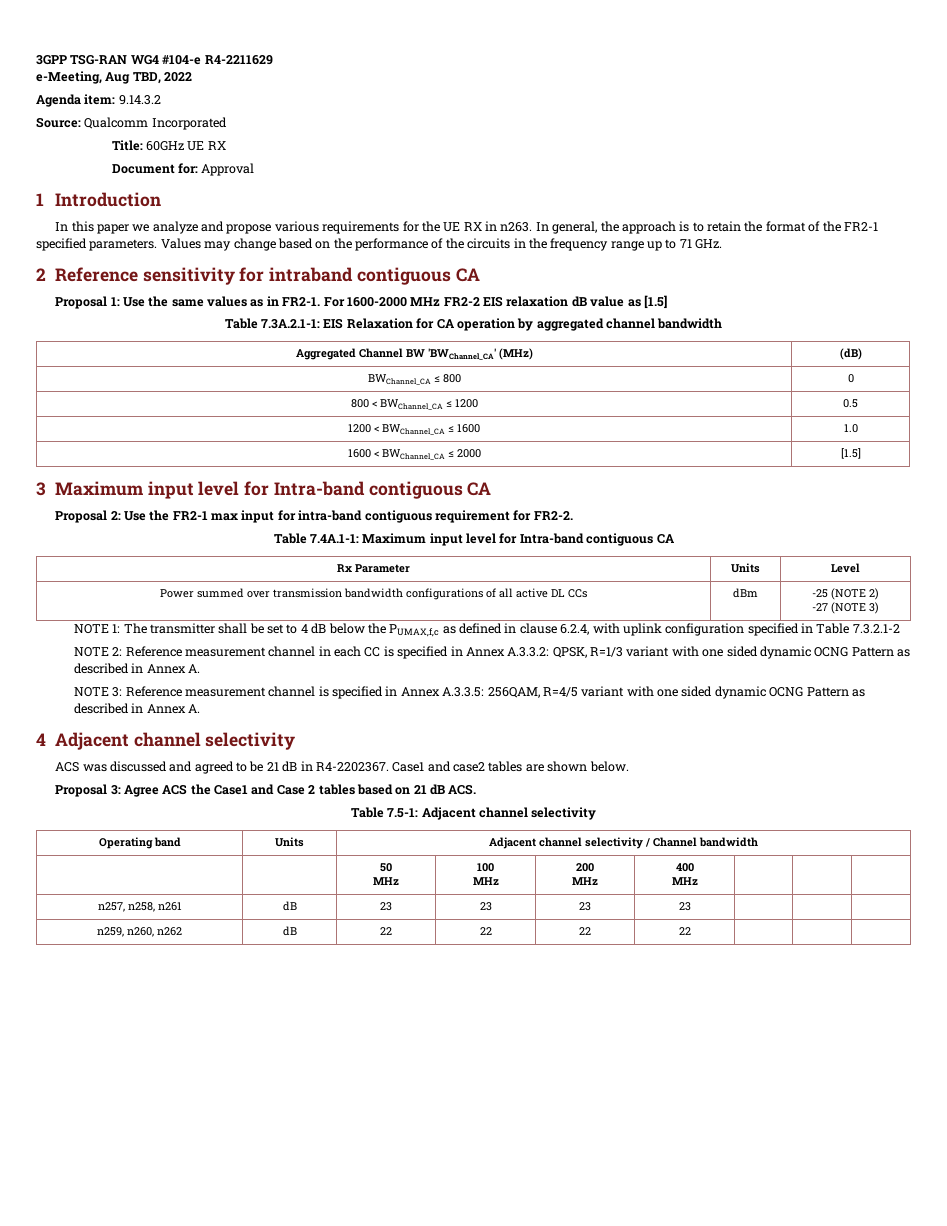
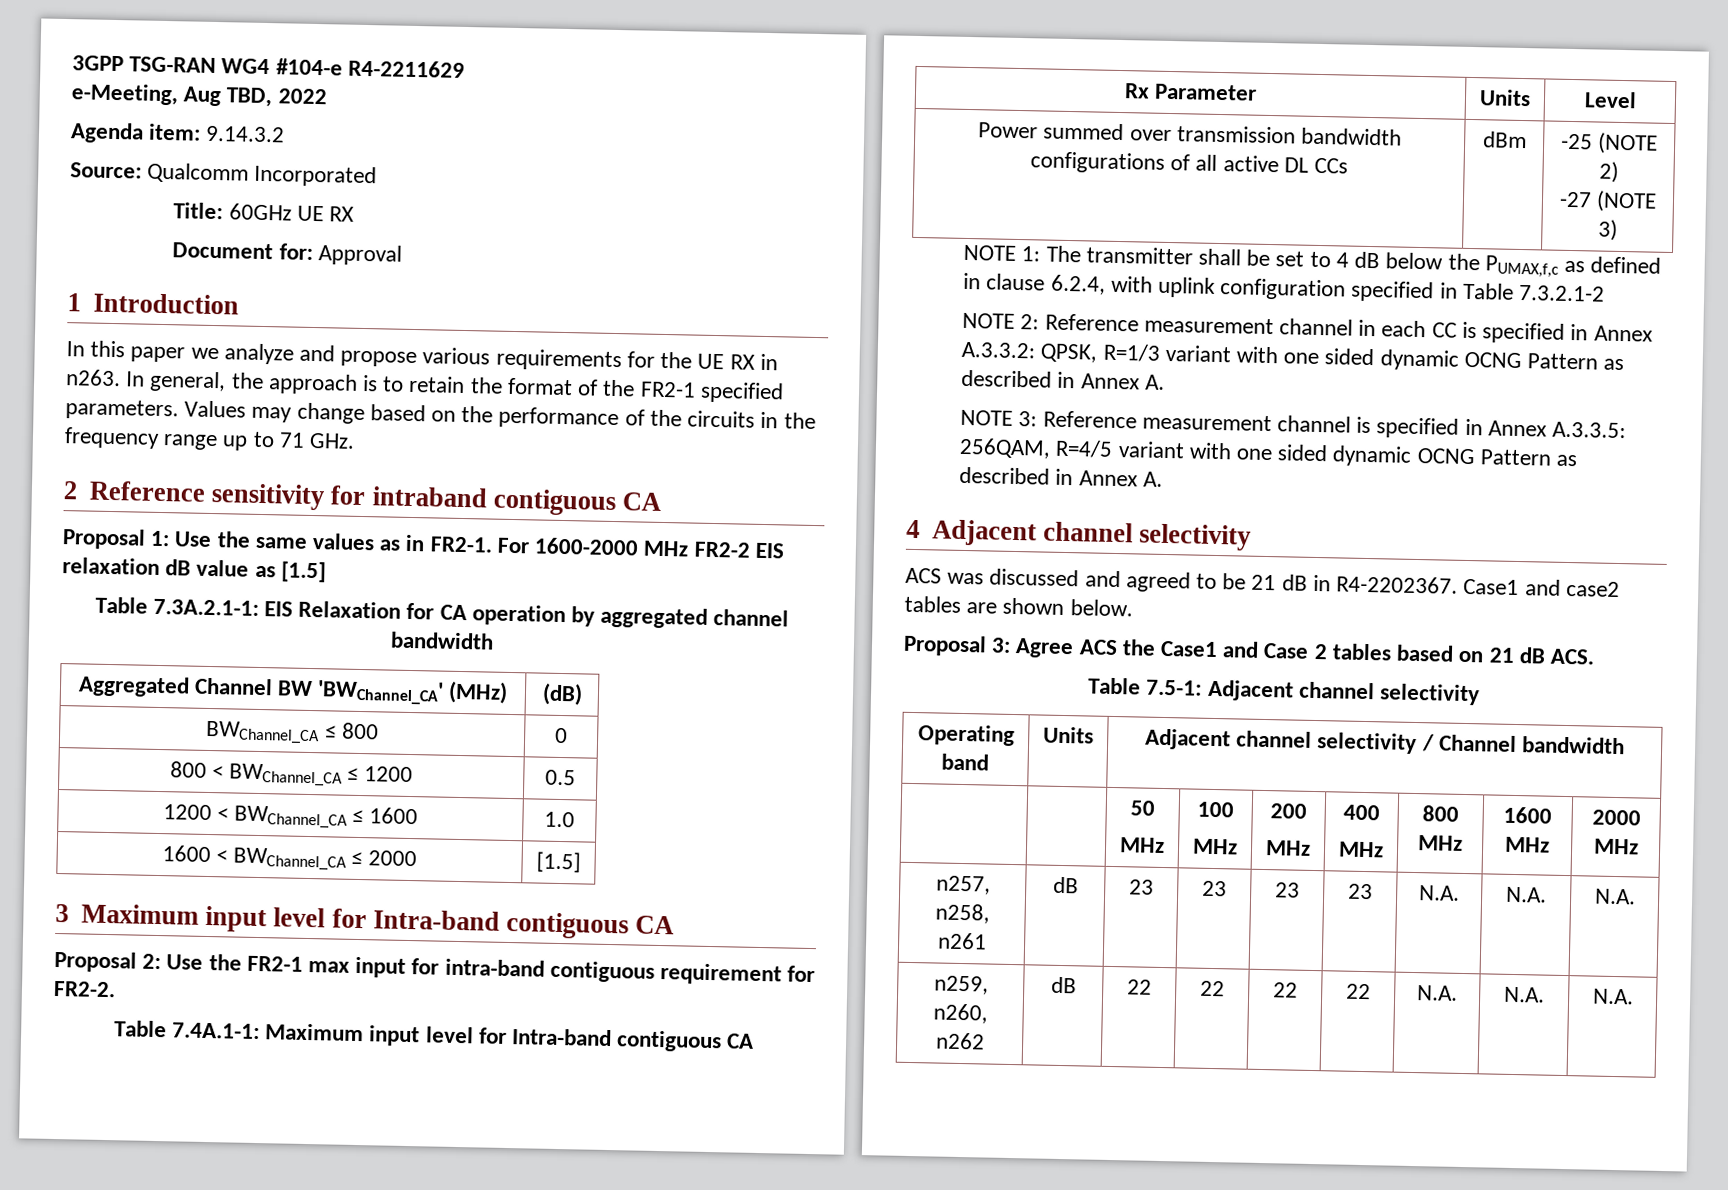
(698, 881) | | -> [1422,805,1459,822] [1418,835,1463,851] [1503,806,1552,824] [1505,836,1550,853] [1591,809,1641,826] [1593,838,1639,855] 800 MHz | 1600 MHz | 2000 MHz
(691, 906) | | -> [1419,885,1460,901] [1506,886,1547,903] [1594,888,1636,905] N.A. | N.A. | N.A.
(691, 931) | | -> [1417,985,1458,1001] [1504,986,1545,1003] [1592,988,1634,1005] N.A. | N.A. | N.A.

